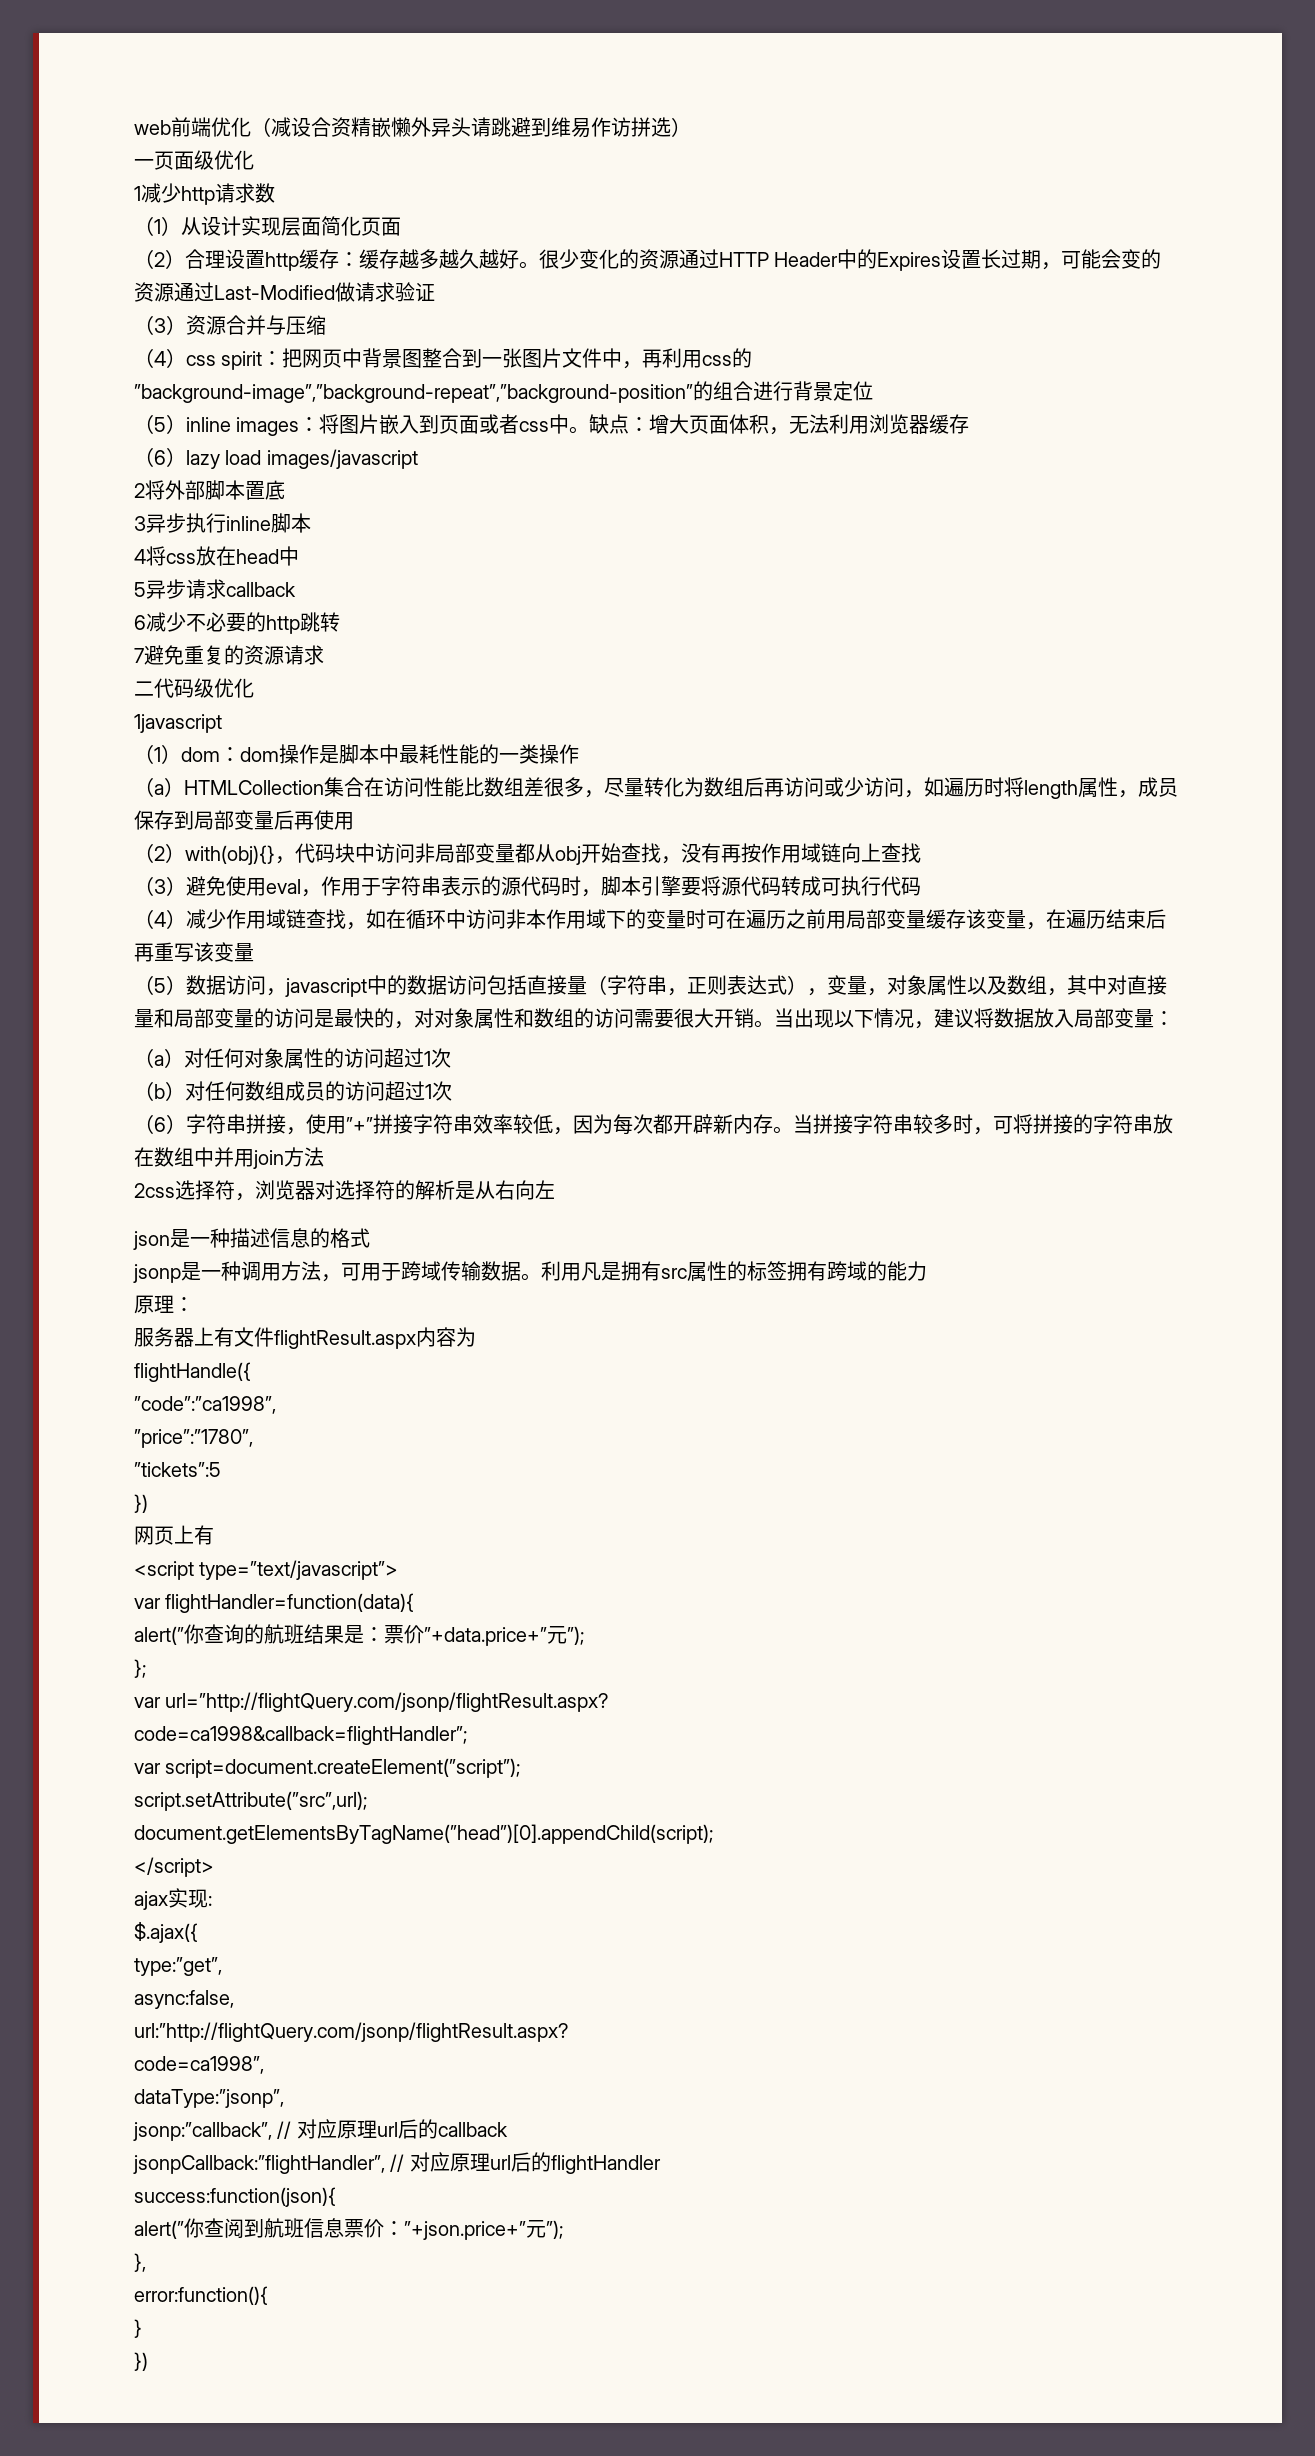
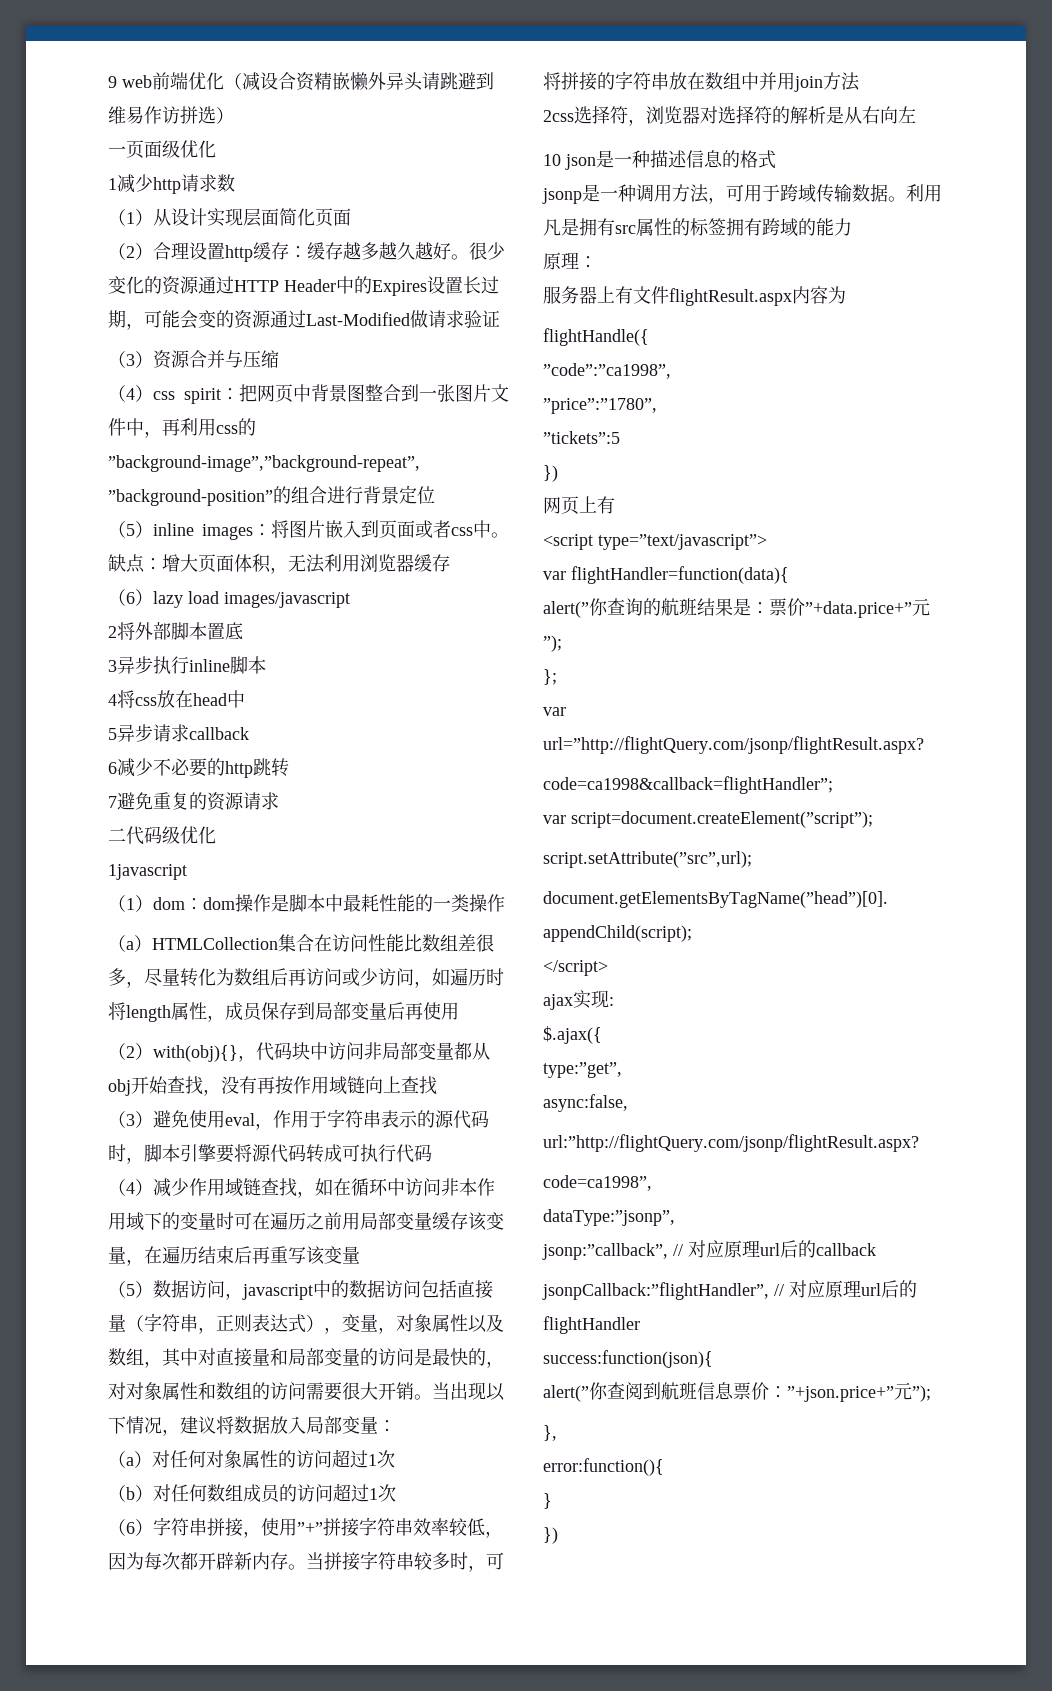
(134, 127) none -> [108,76,117,88] 9
(555, 1189) none -> [543,154,561,166] 10

